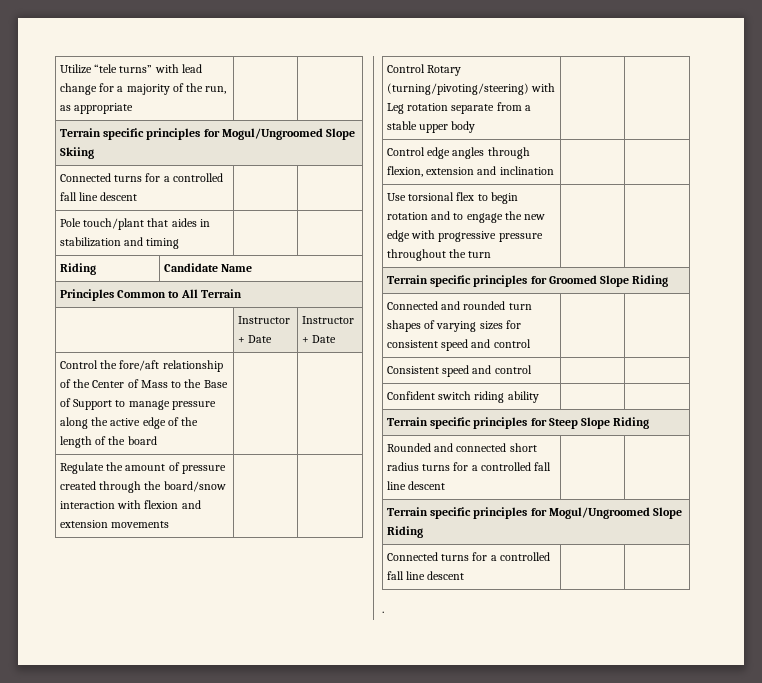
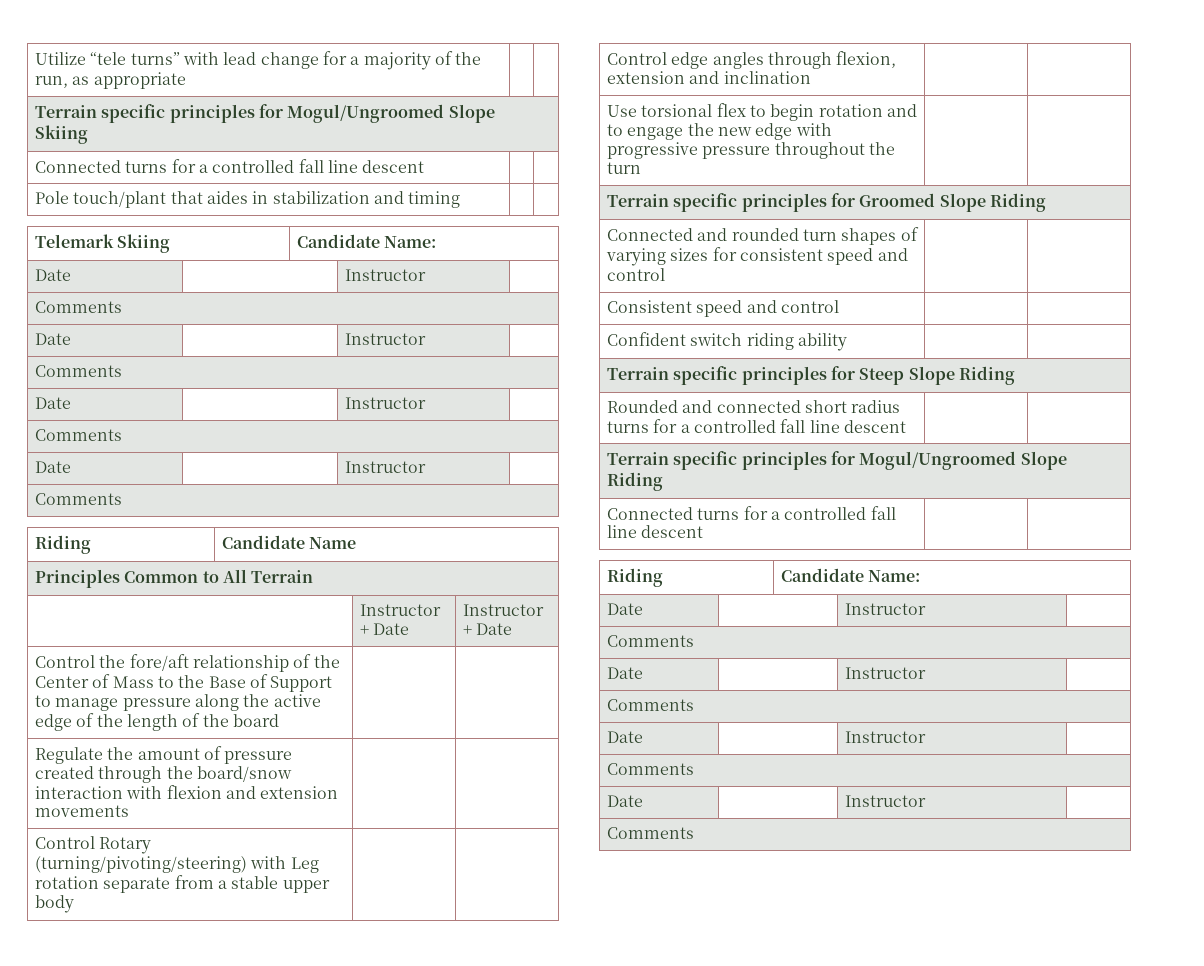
(180, 243) none -> [35,234,171,253] [297,234,437,248] [35,269,72,281] [345,269,427,281] [35,301,123,313] [35,333,72,345] [345,333,427,345] [35,365,123,377] [35,397,72,409] [345,397,427,409] [35,429,123,441] [35,461,72,473] [345,461,427,473] [35,493,123,505] // Telemark Skiing | Candidate Name: // Date | | Instructor | // Comments // Date | | Instructor | // Comments // Date | | Instructor | // Comments // Date | | Instructor | // Comments
[382,611,384,613] // . -> [607,568,664,587] [781,568,921,582] [607,603,644,615] [845,603,927,615] [607,635,695,647] [607,667,644,679] [845,667,927,679] [607,699,695,711] [607,731,644,743] [845,731,927,743] [607,763,695,775] [607,795,644,807] [845,795,927,807] [607,827,695,839] // Riding | Candidate Name: // Date | | Instructor | // Comments // Date | | Instructor | // Comments // Date | | Instructor | // Comments // Date | | Instructor | // Comments

